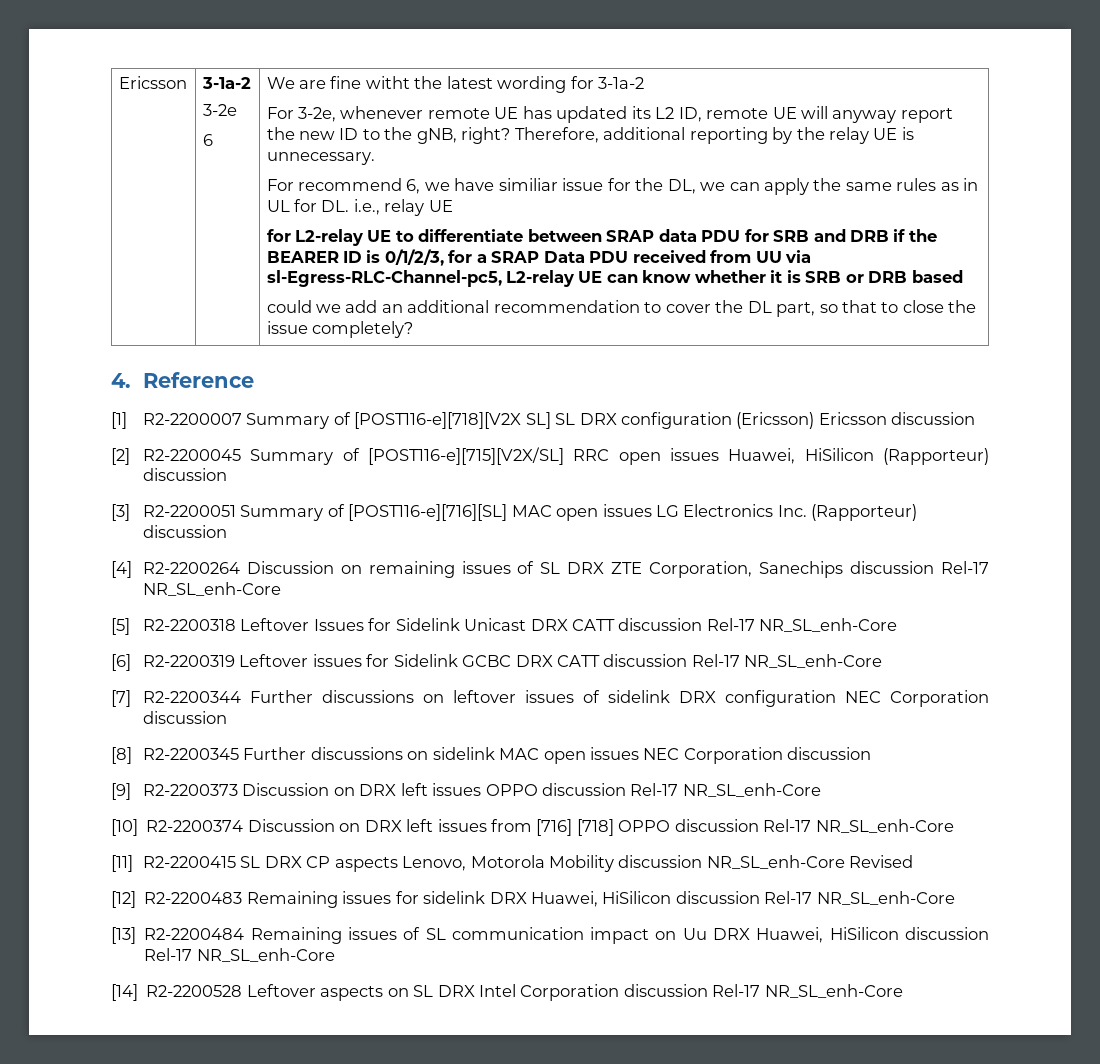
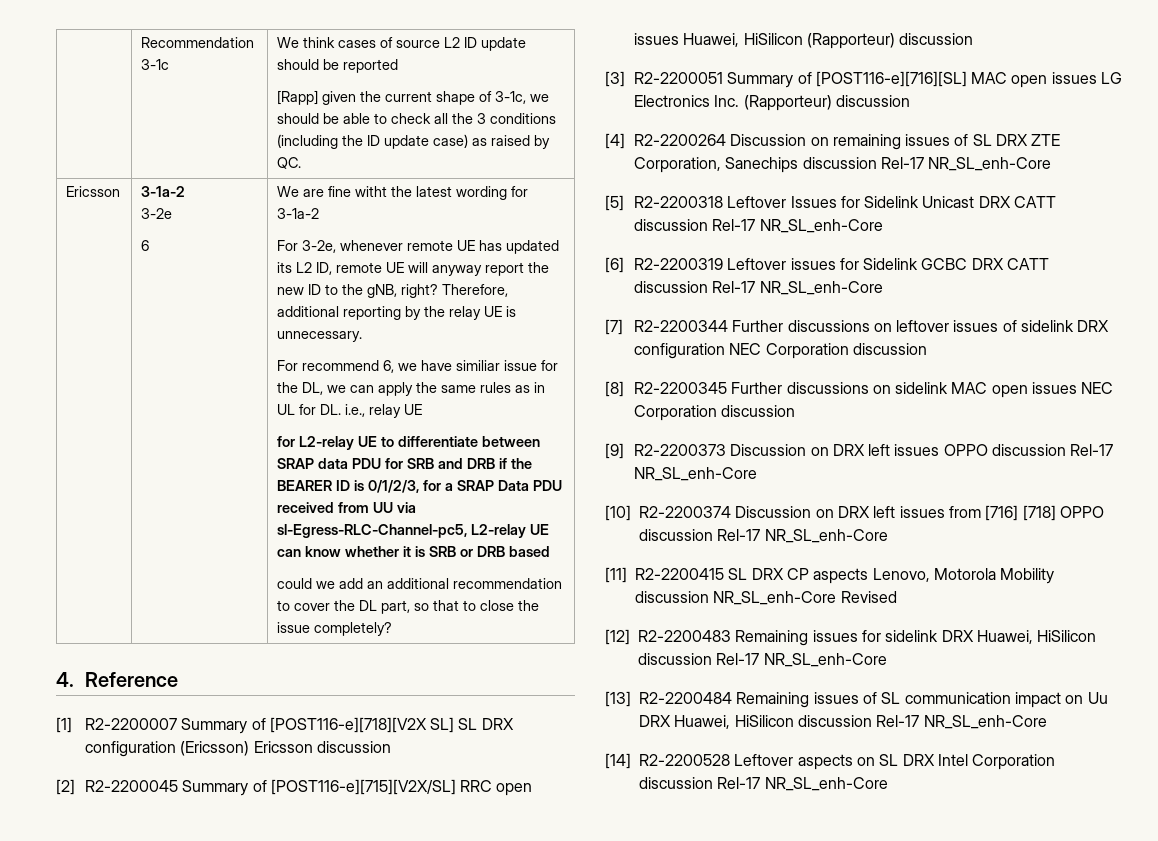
(118, 82) none -> [141,37,255,48] [141,59,170,70] [277,37,527,51] [277,59,399,73] [277,90,550,105] [277,113,557,124] [277,134,551,149] [277,157,302,169] | Recommendation 3-1c | We think cases of source L2 ID update should be reported // [Rapp] given the current shape of 3-1c, we should be able to check all the 3 conditions (including the ID update case) as raised by QC. //

